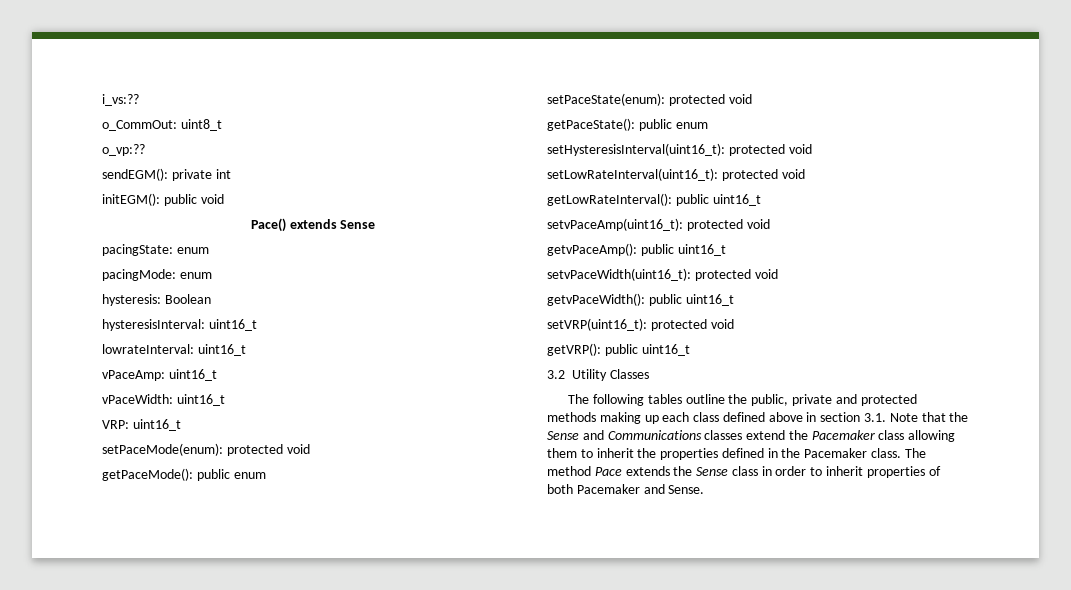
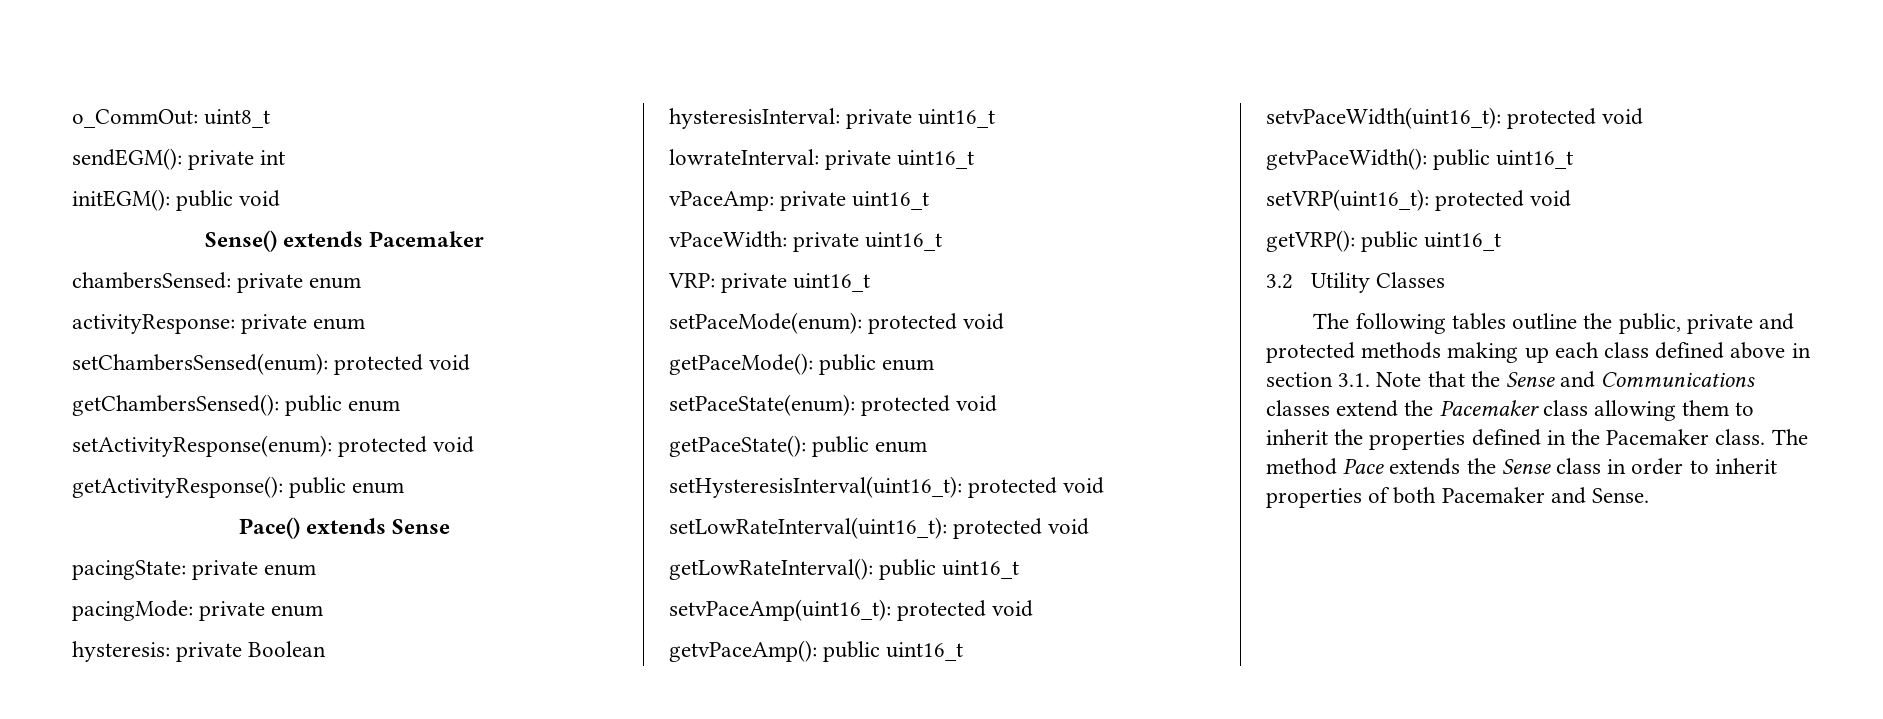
[102,94,139,106] i_vs:?? // -> (72, 118) none
[102,144,145,156] // o_vp:?? -> (271, 118) none
(224, 199) none -> [204,230,485,252] [72,272,362,293] [72,314,366,334] [72,353,471,375] [72,394,401,416] [72,435,475,457] [72,476,405,498] // Sense() extends Pacemaker // chambersSensed: private enum // activityResponse: private enum // setChambersSensed(enum): protected void // getChambersSensed(): public enum // setActivityResponse(enum): protected void // getActivityResponse(): public enum
(173, 250) none -> [192,560,259,580] private
(176, 275) none -> [199,601,266,621] private
(161, 300) none -> [176,642,243,662] private
(205, 325) none -> [846,109,913,129] private
(194, 349) none -> [825,150,892,170] private
(165, 375) none -> [780,191,847,211] private
(173, 399) none -> [793,232,860,252] private
(129, 424) none -> [721,273,788,293] private

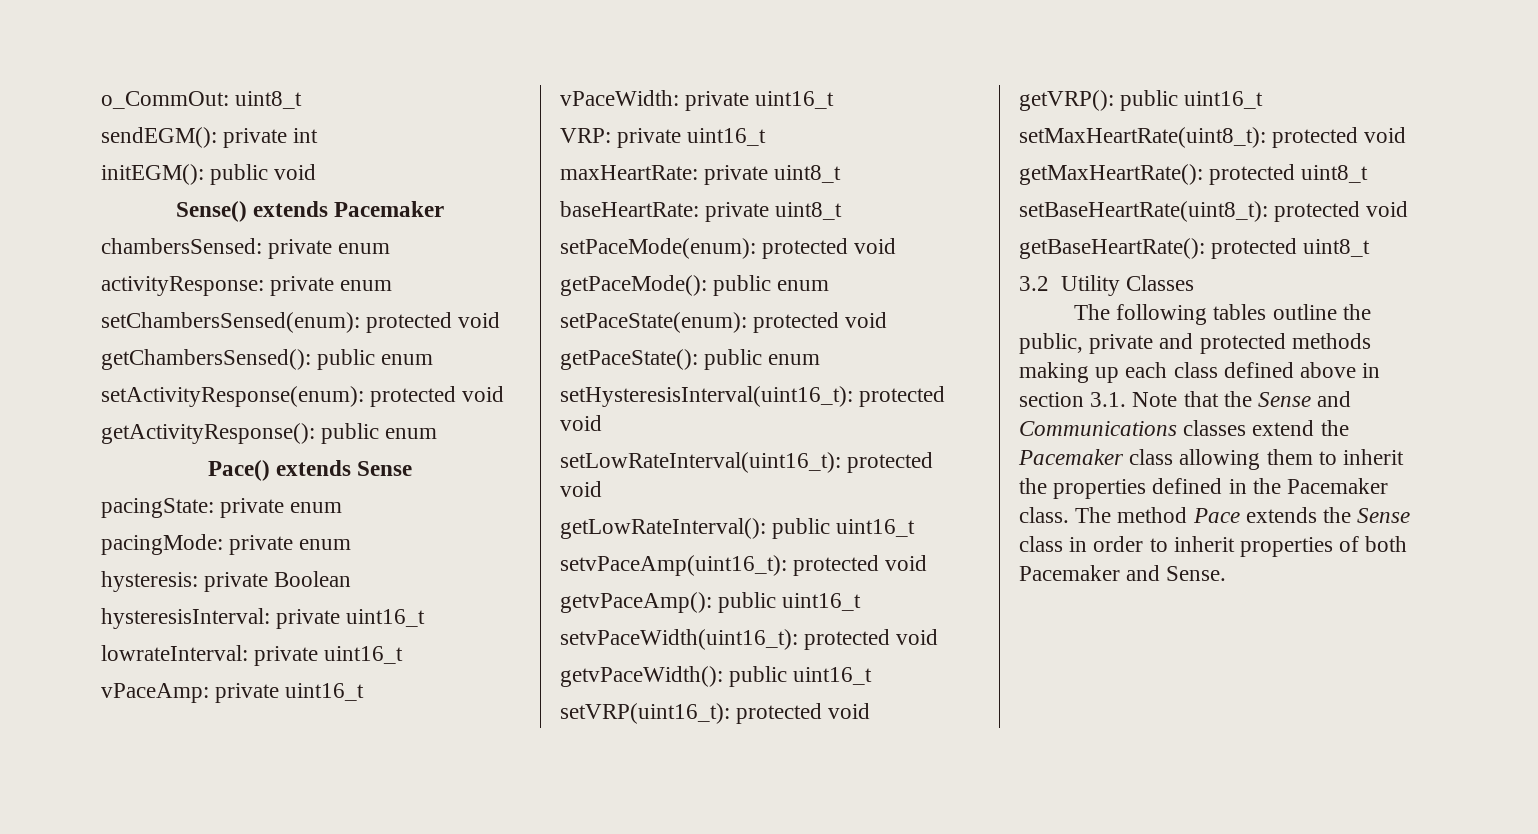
(871, 282) none -> [560,165,842,185] [560,201,843,222] // maxHeartRate: private uint8_t // baseHeartRate: private uint8_t
(1502, 241) none -> [1019,127,1407,148] [1019,164,1369,185] [1019,201,1409,222] [1019,238,1371,259] // setMaxHeartRate(uint8_t): protected void // getMaxHeartRate(): protected uint8_t // setBaseHeartRate(uint8_t): protected void // getBaseHeartRate(): protected uint8_t

